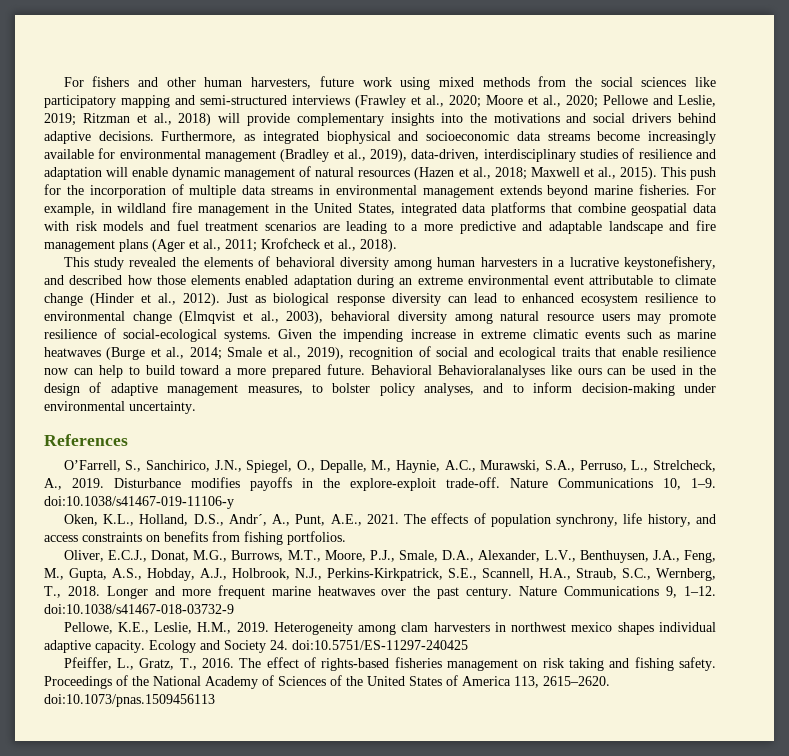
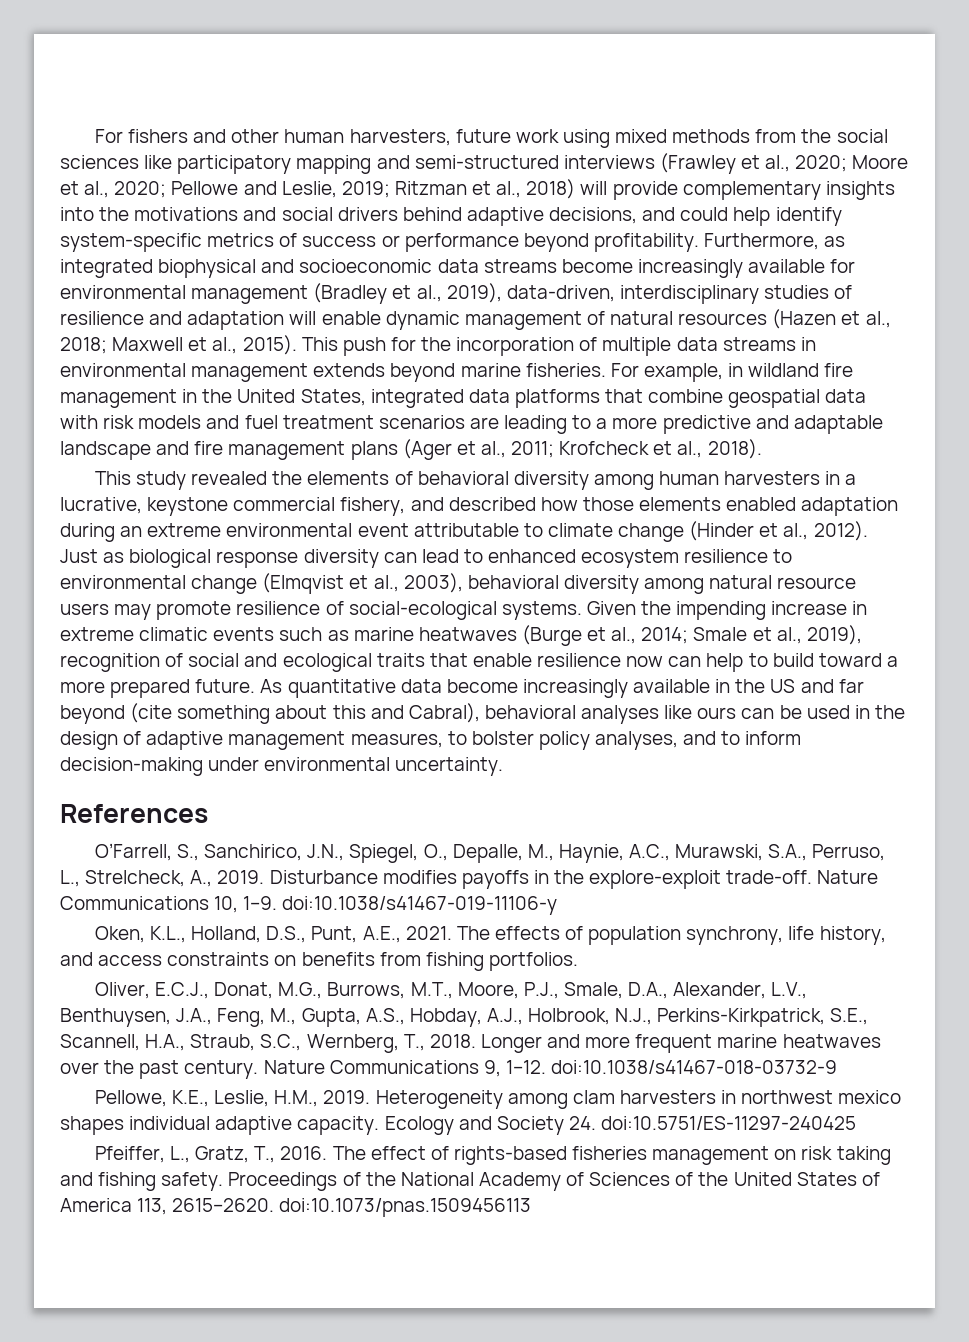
[98,131,154,141] decisions. -> [549,207,842,226] [60,233,699,252] decisions, and could help identify system-specific metrics of success or performance beyond profitability.
[569,256,716,270] lucrative keystonefishery, -> [60,497,406,516] lucrative, keystone commercial fishery,
[370,365,545,378] Behavioral Behavioralanalyses -> [260,679,864,698] [60,703,660,724] As quantitative data become increasingly available in the US and far beyond (cite something about this and Cabral), behavioral analyses
[228,514,291,526] Andr´, A., -> (307, 934) none

